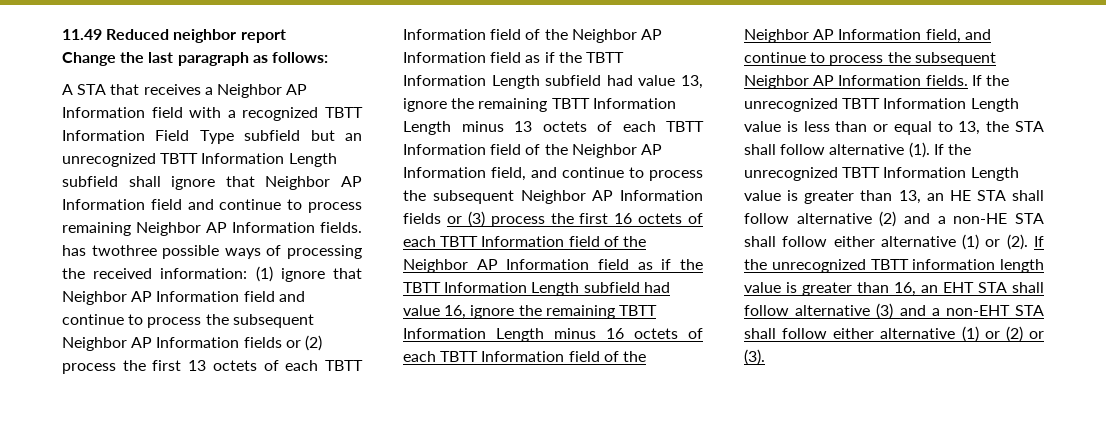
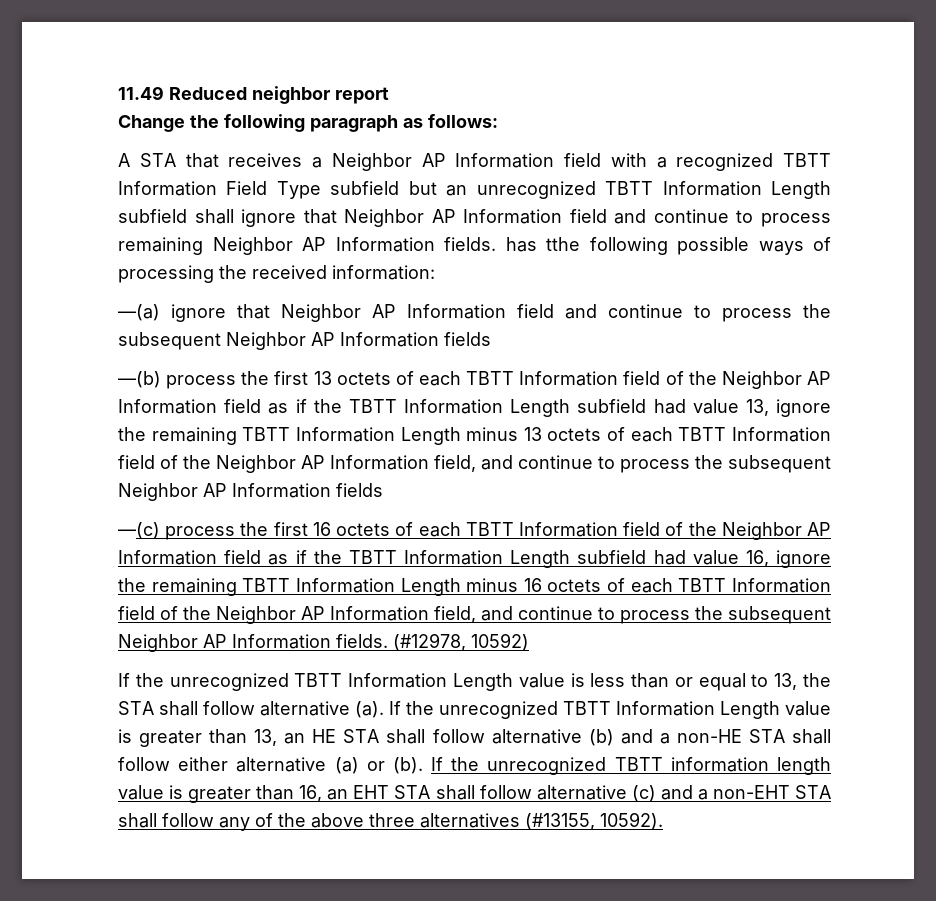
[148,52,174,63] last -> [224,114,305,132] following
[91,245,157,256] twothree -> [546,237,668,255] tthe following
[255,266,273,282] (1) -> [118,304,160,321] // —(a)
[285,335,322,351] or (2) -> [118,371,161,388] // —(b)
[446,211,485,227] or (3) -> [118,522,160,539] // —(c)
(968, 80) none -> [393,633,529,651] (#12978, 10592) //
[908,142,930,158] (1). -> [355,701,384,718] (a).
[879,211,897,227] (2) -> [588,729,614,746] (b)
[962,234,1028,250] (1) or (2). -> [334,757,423,774] (a) or (b).
[876,303,894,319] (3) -> [631,785,656,802] (c)
[833,326,1044,342] [744,349,765,365] either alternative (1) or (2) or (3). -> [219,812,663,831] any of the above three alternatives (#13155, 10592).

